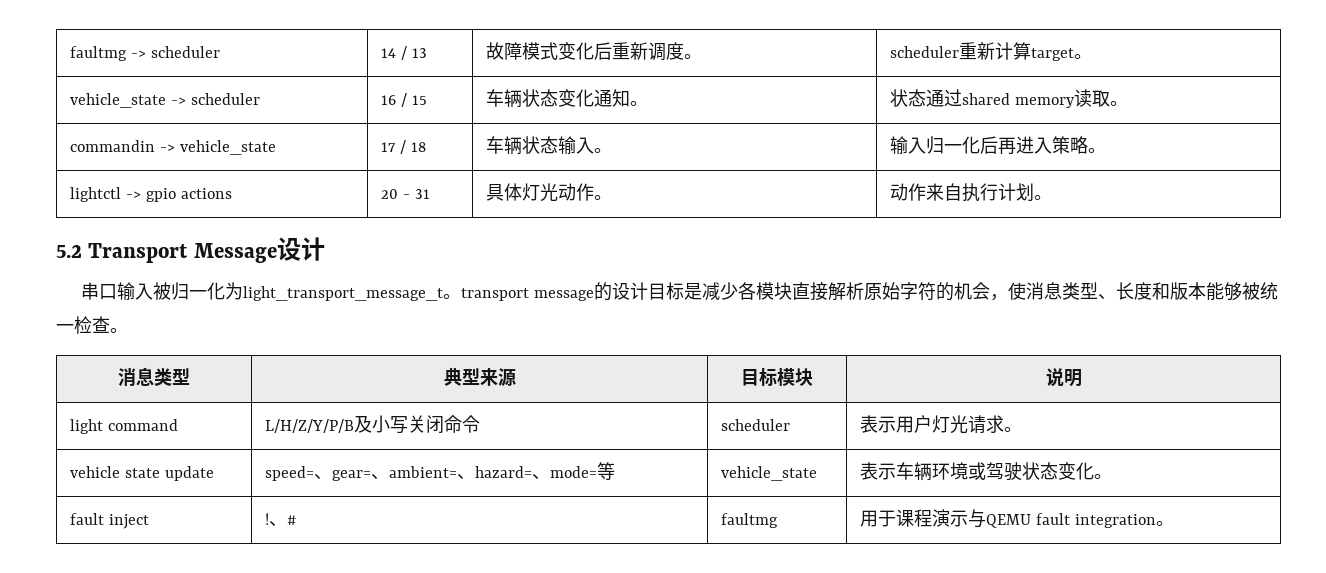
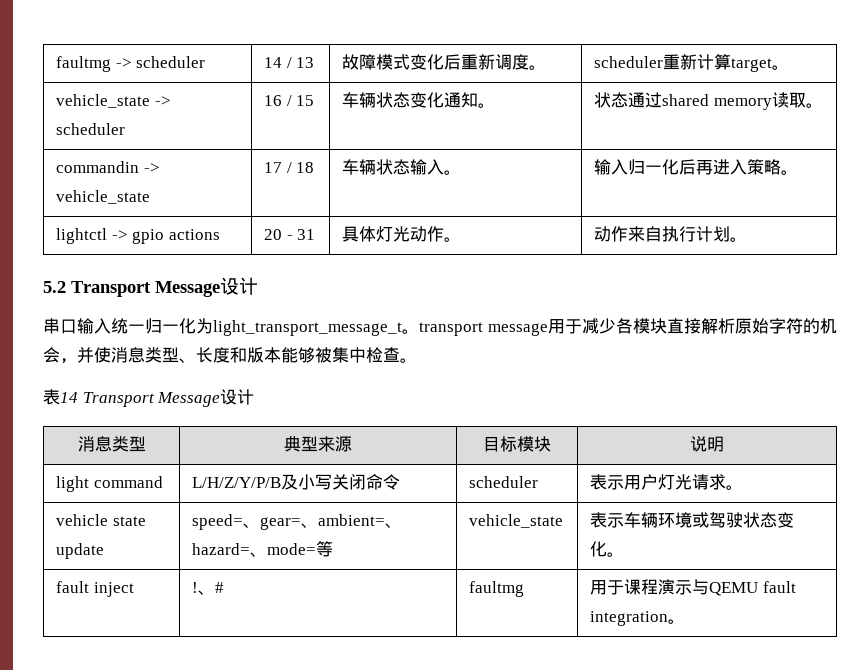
[153,282,172,300] 被 -> [111,318,145,334] 统一
[593,282,702,301] 的设计目标是 -> [548,319,582,334] 用于
(1008, 297) none -> [77,347,94,363] 并
[1259,282,1278,300] [56,324,74,332] 统一 -> [332,347,366,363] 集中
(128, 330) none -> [43,389,255,407] // 表14 Transport Message设计

